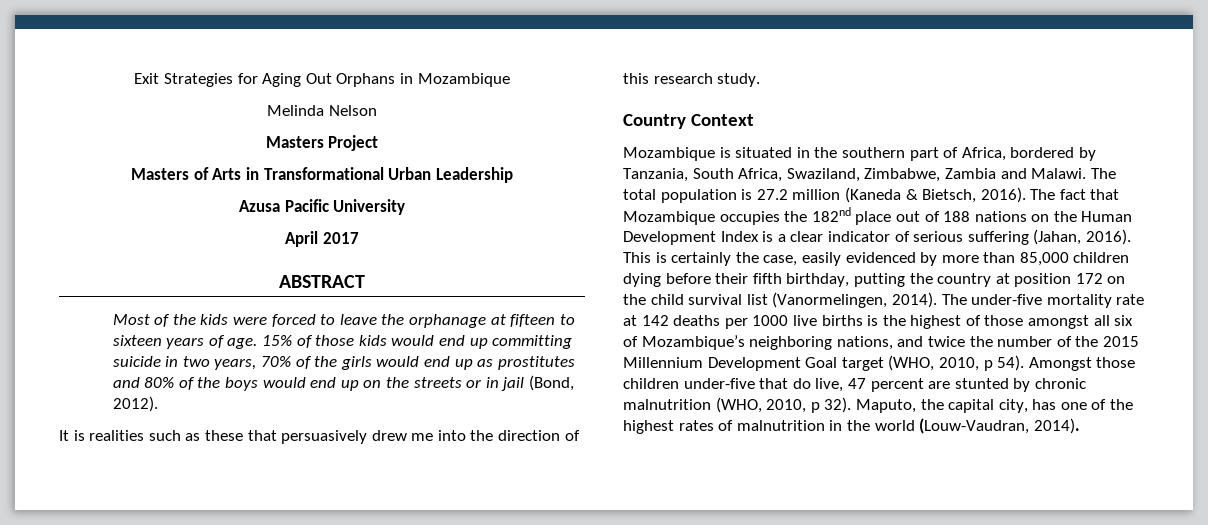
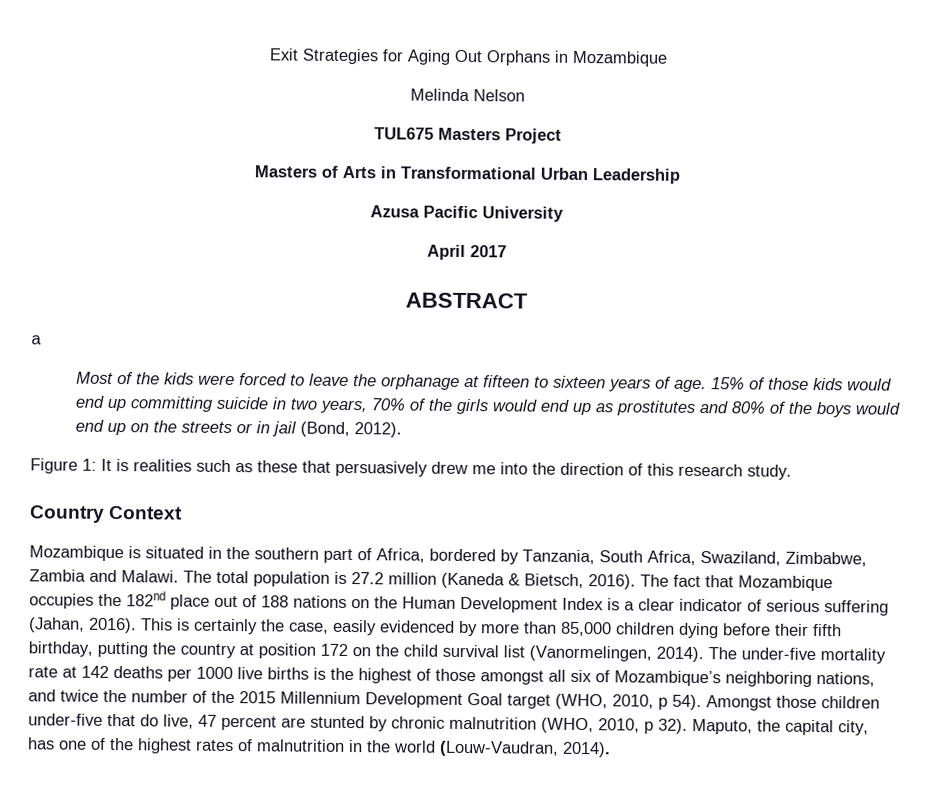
(377, 110) none -> [373,127,434,140] TUL675
(365, 281) none -> [31,335,42,345] // a
(158, 404) none -> [30,458,97,474] Figure 1:

